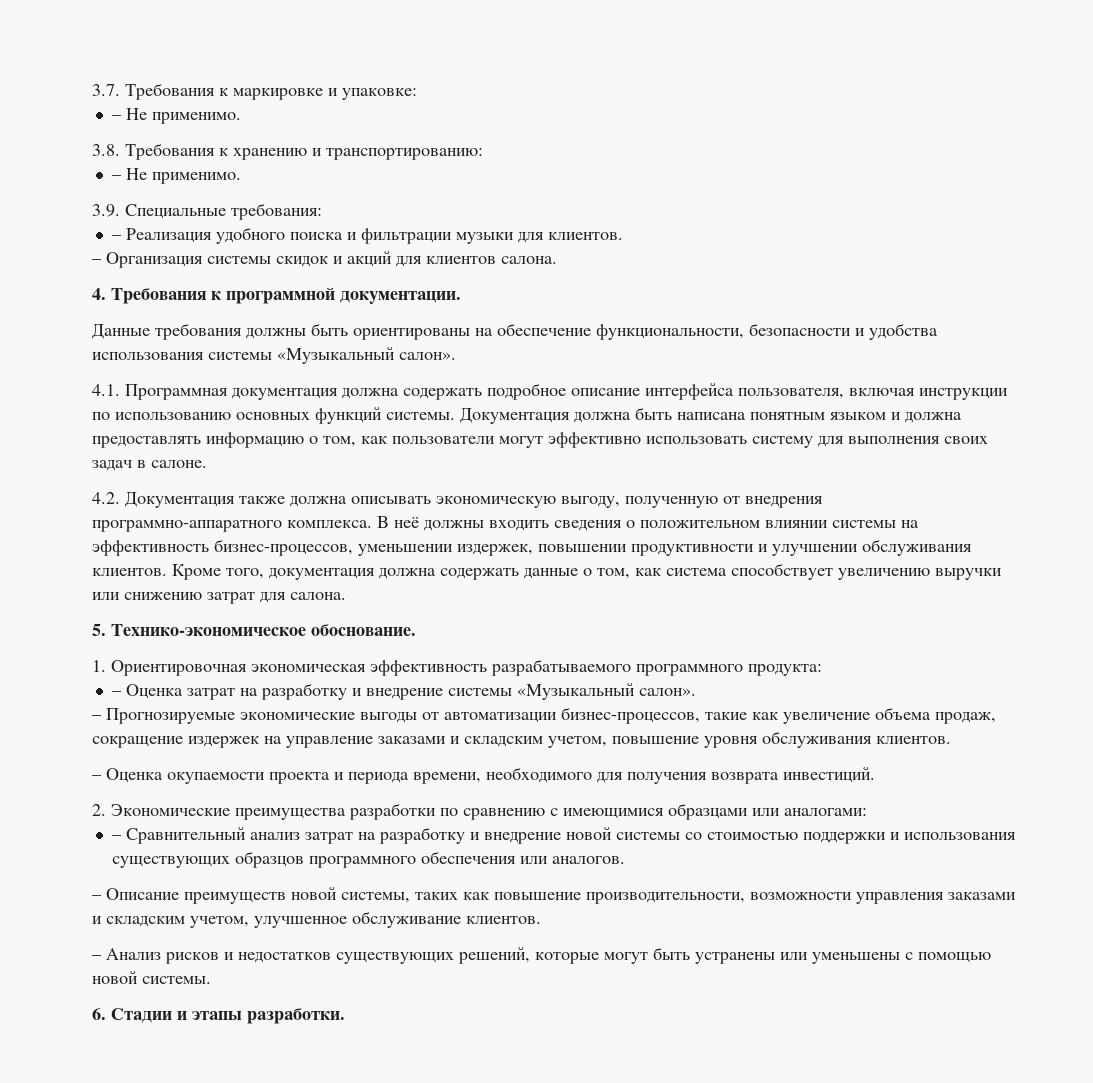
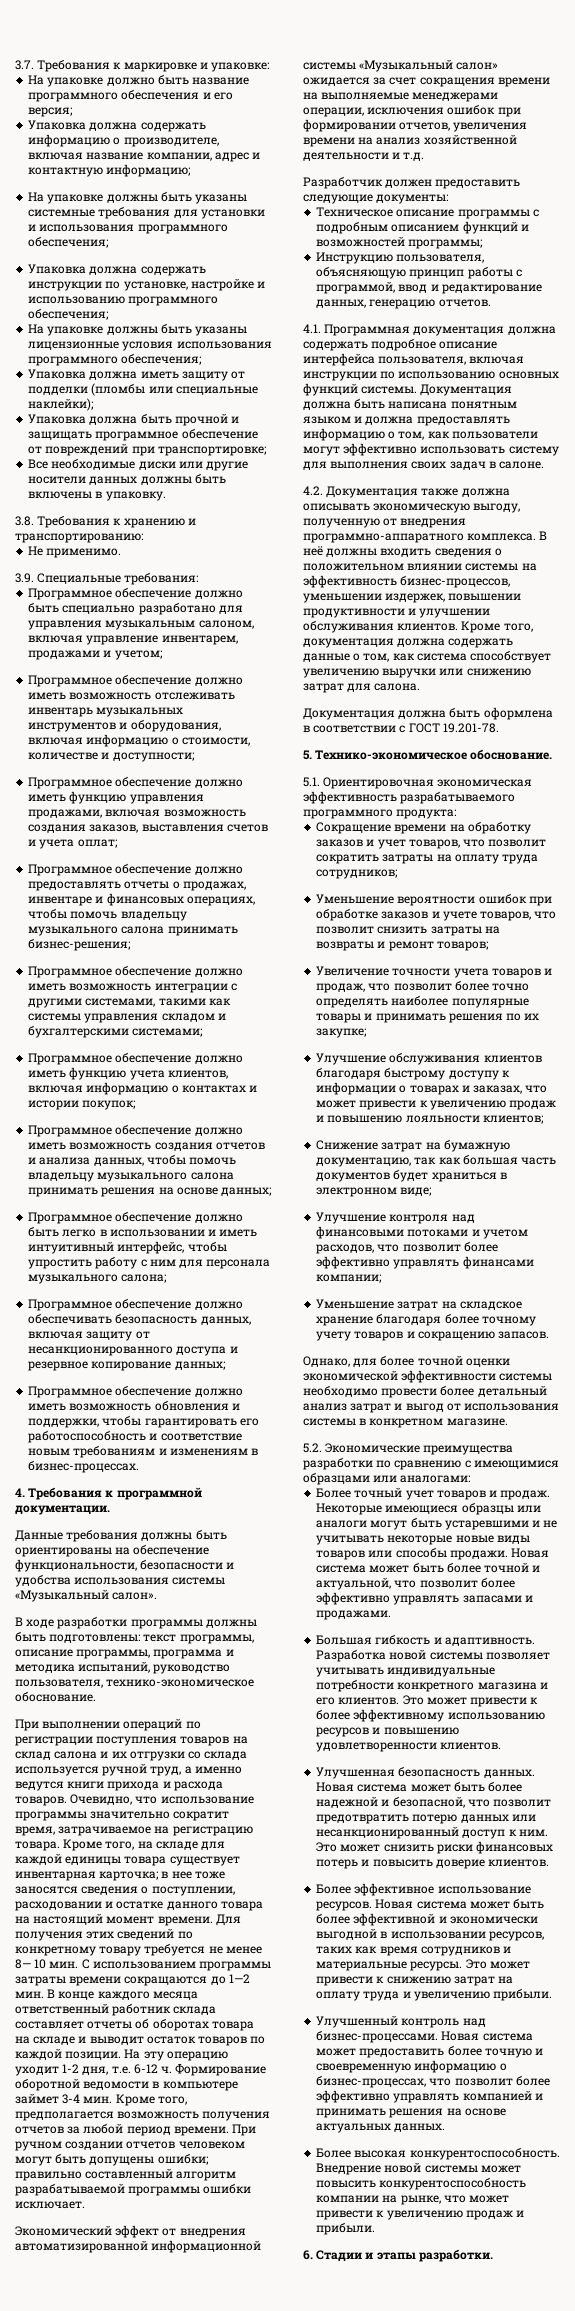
[111,108,241,124] – Не применимо. -> [28,74,250,87] [28,89,233,102] [28,107,74,117] [28,120,206,132] [28,134,219,147] [28,152,261,162] [28,164,192,177] [28,191,248,204] [28,206,265,219] [28,224,228,234] [28,236,110,248] [28,264,206,276] [28,278,266,291] [28,296,219,306] [28,308,110,320] [28,323,248,336] [28,341,272,351] [28,353,203,366] [28,369,246,381] [28,383,258,396] [28,398,95,411] [28,413,240,426] [28,428,258,441] [28,443,267,456] [28,458,249,471] [28,473,226,485] [28,491,166,501] На упаковке должно быть название программного обеспечения и его версия; // Упаковка должна содержать информацию о производителе, включая название компании, адрес и контактную информацию; // На упаковке должны быть указаны системные требования для установки и использования программного обеспечения; // Упаковка должна содержать инструкции по установке, настройке и использованию программного обеспечения; // На упаковке должны быть указаны лицензионные условия использования программного обеспечения; // Упаковка должна иметь защиту от подделки (пломбы или специальные наклейки); // Упаковка должна быть прочной и защищать программное обеспечение от повреждений при транспортировке; // Все необходимые диски или другие носители данных должны быть включены в упаковку.
[111,175,121,180] – -> (143, 538) none
[111,227,623,244] [92,251,557,268] – Реализация удобного поиска и фильтрации музыки для клиентов. // – Организация системы скидок и акций для клиентов салона. -> [28,587,243,600] [28,602,243,615] [28,620,254,630] [28,635,238,645] [28,650,163,660] [28,674,243,687] [28,692,235,700] [28,707,184,717] [28,719,221,732] [28,734,250,747] [28,752,195,762] [28,776,243,789] [28,791,204,804] [28,809,246,819] [28,824,268,833] [28,839,118,849] [28,863,243,876] [28,881,246,891] [28,893,255,906] [28,908,187,921] [28,926,238,936] [28,938,132,951] [28,965,243,978] [28,983,237,993] [28,998,231,1008] [28,1013,226,1023] [28,1025,204,1038] [28,1052,243,1065] [28,1067,228,1080] [28,1082,258,1095] [28,1100,137,1110] [28,1124,243,1137] [28,1142,265,1151] [28,1154,237,1166] [28,1172,234,1182] [28,1187,273,1197] [28,1211,243,1224] [28,1226,258,1237] [28,1241,227,1254] [28,1256,271,1269] [28,1274,168,1284] [28,1298,243,1311] [28,1313,251,1325] [28,1331,150,1341] [28,1346,238,1356] [28,1361,226,1371] [28,1385,243,1398] [28,1400,240,1411] [28,1415,259,1428] [28,1430,242,1443] [28,1445,259,1458] [28,1460,140,1473] Программное обеспечение должно быть специально разработано для управления музыкальным салоном, включая управление инвентарем, продажами и учетом; // Программное обеспечение должно иметь возможность отслеживать инвентарь музыкальных инструментов и оборудования, включая информацию о стоимости, количестве и доступности; // Программное обеспечение должно иметь функцию управления продажами, включая возможность создания заказов, выставления счетов и учета оплат; // Программное обеспечение должно предоставлять отчеты о продажах, инвентаре и финансовых операциях, чтобы помочь владельцу музыкального салона принимать бизнес-решения; // Программное обеспечение должно иметь возможность интеграции с другими системами, такими как системы управления складом и бухгалтерскими системами; // Программное обеспечение должно иметь функцию учета клиентов, включая информацию о контактах и истории покупок; // Программное обеспечение должно иметь возможность создания отчетов и анализа данных, чтобы помочь владельцу музыкального салона принимать решения на основе данных; // Программное обеспечение должно быть легко в использовании и иметь интуитивный интерфейс, чтобы упростить работу с ним для персонала музыкального салона; // Программное обеспечение должно обеспечивать безопасность данных, включая защиту от несанкционированного доступа и резервное копирование данных; // Программное обеспечение должно иметь возможность обновления и поддержки, чтобы гарантировать его работоспособность и соответствие новым требованиям и изменениям в бизнес-процессах.
(456, 356) none -> [15,1616,257,1629] [15,1631,254,1644] [15,1649,234,1659] [15,1661,231,1674] [15,1679,255,1688] [15,1691,96,1702] [15,1718,201,1731] [15,1736,248,1746] [15,1751,248,1761] [15,1763,242,1776] [15,1781,223,1791] [15,1794,254,1806] [15,1811,230,1821] [15,1826,253,1836] [15,1839,226,1851] [15,1853,240,1866] [15,1871,225,1881] [15,1886,235,1896] [15,1901,263,1911] [15,1913,241,1926] [15,1928,193,1941] [15,1943,262,1956] [15,1959,272,1971] [15,1974,250,1986] [15,1989,198,2000] [15,2003,217,2016] [15,2018,254,2031] [15,2036,266,2046] [15,2048,228,2061] [15,2064,267,2076] [15,2078,238,2091] [15,2093,187,2106] [15,2111,271,2121] [15,2123,257,2136] [15,2141,245,2151] [15,2153,209,2166] [15,2168,237,2181] [15,2183,252,2196] [15,2201,85,2209] [15,2225,246,2238] [15,2240,262,2253] [303,59,499,72] [303,77,550,87] [303,92,499,102] [303,104,521,117] [303,119,528,132] [303,134,517,147] [303,152,425,161] [303,176,521,189] [303,194,449,204] [316,207,539,219] [316,221,529,234] [316,236,484,249] [316,252,485,264] [316,266,522,279] [316,281,542,294] [316,299,491,309] // В ходе разработки программы должны быть подготовлены: текст программы, описание программы, программа и методика испытаний, руководство пользователя, технико-экономическое обоснование. // При выполнении операций по регистрации поступления товаров на склад салона и их отгрузки со склада используется ручной труд, а именно ведутся книги прихода и расхода товаров. Очевидно, что использование программы значительно сократит время, затрачиваемое на регистрацию товара. Кроме того, на складе для каждой единицы товара существует инвентарная карточка; в нее тоже заносятся сведения о поступлении, расходовании и остатке данного товара на настоящий момент времени. Для получения этих сведений по конкретному товару требуется не менее 8— 10 мин. С использованием программы затраты времени сокращаются до 1—2 мин. В конце каждого месяца ответственный работник склада составляет отчеты об оборотах товара на складе и выводит остаток товаров по каждой позиции. На эту операцию уходит 1-2 дня, т.е. 6-12 ч. Формирование оборотной ведомости в компьютере займет 3-4 мин. Кроме того, предполагается возможность получения отчетов за любой период времени. При ручном создании отчетов человеком могут быть допущены ошибки; правильно составленный алгоритм разрабатываемой программы ошибки исключает. // Экономический эффект от внедрения автоматизированной информационной системы «Музыкальный салон» ожидается за счет сокращения времени на выполняемые менеджерами операции, исключения ошибок при формировании отчетов, увеличения времени на анализ хозяйственной деятельности и т.д. // Разработчик должен предоставить следующие документы: // Техническое описание программы с подробным описанием функций и возможностей программы; // Инструкцию пользователя, объясняющую принцип работы с программой, ввод и редактирование данных, генерацию отчетов.
(346, 596) none -> [303,707,553,720] [303,723,499,733] // Документация должна быть оформлена в соответствии с ГОСТ 19.201-78.
[92,660,106,672] 1. -> [303,777,320,787] 5.1.
[111,683,696,700] [92,707,996,724] [92,731,951,748] [92,767,875,784] [92,804,106,816] – Оценка затрат на разработку и внедрение системы «Музыкальный салон». // – Прогнозируемые экономические выгоды от автоматизации бизнес-процессов, такие как увеличение объема продаж, сокращение издержек на управление заказами и складским учетом, повышение уровня обслуживания клиентов. // – Оценка окупаемости проекта и периода времени, необходимого для получения возврата инвестиций. // 2. -> [316,821,531,834] [316,839,547,849] [316,854,539,864] [316,869,399,879] [316,893,552,906] [316,908,557,921] [316,926,500,936] [316,941,489,951] [316,966,553,978] [316,980,530,993] [316,995,529,1008] [316,1013,540,1023] [316,1028,368,1038] [316,1052,542,1065] [316,1067,510,1080] [316,1082,548,1095] [316,1100,557,1110] [316,1115,544,1124] [316,1139,510,1152] [316,1154,557,1167] [316,1169,507,1182] [316,1187,433,1197] [316,1212,475,1224] [316,1226,528,1239] [316,1241,498,1254] [316,1256,534,1269] [316,1274,383,1283] [316,1299,522,1311] [316,1313,536,1326] [316,1331,550,1341] [303,1355,510,1367] [303,1370,553,1383] [303,1385,547,1398] [303,1403,560,1413] [303,1418,508,1428] [303,1443,322,1453] Сокращение времени на обработку заказов и учет товаров, что позволит сократить затраты на оплату труда сотрудников; // Уменьшение вероятности ошибок при обработке заказов и учете товаров, что позволит снизить затраты на возвраты и ремонт товаров; // Увеличение точности учета товаров и продаж, что позволит более точно определять наиболее популярные товары и принимать решения по их закупке; // Улучшение обслуживания клиентов благодаря быстрому доступу к информации о товарах и заказах, что может привести к увеличению продаж и повышению лояльности клиентов; // Снижение затрат на бумажную документацию, так как большая часть документов будет храниться в электронном виде; // Улучшение контроля над финансовыми потоками и учетом расходов, что позволит более эффективно управлять финансами компании; // Уменьшение затрат на складское хранение благодаря более точному учету товаров и сокращению запасов. // Однако, для более точной оценки экономической эффективности системы необходимо провести более детальный анализ затрат и выгод от использования системы в конкретном магазине. // 5.2.
[111,827,1016,844] [111,851,625,868] [92,887,1016,904] [92,911,541,928] [92,947,991,964] [92,971,211,984] – Сравнительный анализ затрат на разработку и внедрение новой системы со стоимостью поддержки и использования существующих образцов программного обеспечения или аналогов. // – Описание преимуществ новой системы, таких как повышение производительности, возможности управления заказами и складским учетом, улучшенное обслуживание клиентов. // – Анализ рисков и недостатков существующих решений, которые могут быть устранены или уменьшены с помощью новой системы. -> [316,1487,551,1500] [316,1502,541,1515] [316,1517,558,1530] [316,1535,530,1545] [316,1547,550,1560] [316,1562,541,1573] [316,1577,515,1590] [316,1592,533,1605] [316,1610,392,1620] [316,1634,535,1646] [316,1649,550,1662] [316,1667,496,1677] [316,1679,548,1692] [316,1695,539,1707] [316,1709,545,1722] [316,1727,459,1737] [316,1742,502,1752] [316,1766,535,1779] [316,1781,523,1792] [316,1796,552,1808] [316,1814,536,1824] [316,1826,548,1839] [316,1841,554,1854] [316,1859,550,1869] [316,1883,531,1896] [316,1898,545,1911] [316,1913,538,1926] [316,1928,544,1941] [316,1946,512,1956] [316,1959,530,1971] [316,1976,514,1986] [316,1988,553,2001] [316,2015,486,2028] [316,2030,533,2043] [316,2045,544,2058] [316,2060,507,2073] [316,2075,550,2088] [316,2090,543,2103] [316,2108,506,2118] [316,2123,446,2133] [316,2147,560,2160] [316,2162,521,2175] [316,2177,527,2190] [316,2195,510,2205] [316,2210,525,2220] [316,2222,376,2235] Более точный учет товаров и продаж. Некоторые имеющиеся образцы или аналоги могут быть устаревшими и не учитывать некоторые новые виды товаров или способы продажи. Новая система может быть более точной и актуальной, что позволит более эффективно управлять запасами и продажами. // Большая гибкость и адаптивность. Разработка новой системы позволяет учитывать индивидуальные потребности конкретного магазина и его клиентов. Это может привести к более эффективному использованию ресурсов и повышению удовлетворенности клиентов. // Улучшенная безопасность данных. Новая система может быть более надежной и безопасной, что позволит предотвратить потерю данных или несанкционированный доступ к ним. Это может снизить риски финансовых потерь и повысить доверие клиентов. // Более эффективное использование ресурсов. Новая система может быть более эффективной и экономически выгодной в использовании ресурсов, таких как время сотрудников и материальные ресурсы. Это может привести к снижению затрат на оплату труда и увеличению прибыли. // Улучшенный контроль над бизнес-процессами. Новая система может предоставить более точную и своевременную информацию о бизнес-процессах, что позволит более эффективно управлять компанией и принимать решения на основе актуальных данных. // Более высокая конкурентоспособность. Внедрение новой системы может повысить конкурентоспособность компании на рынке, что может привести к увеличению продаж и прибыли.

